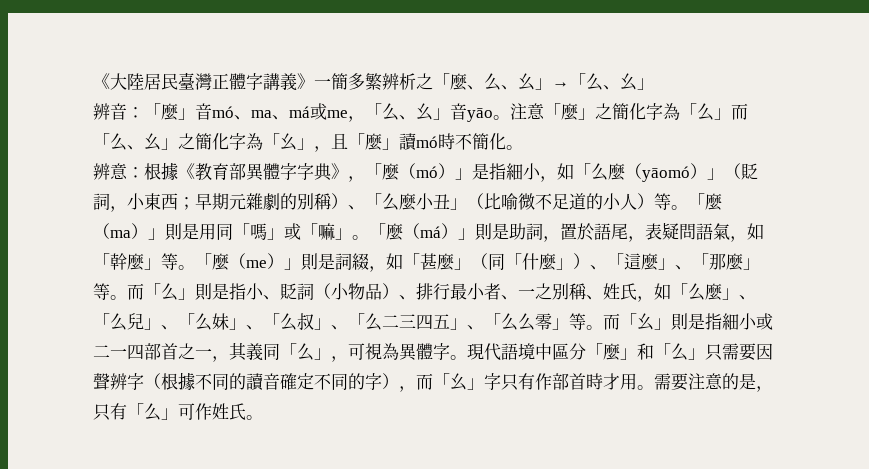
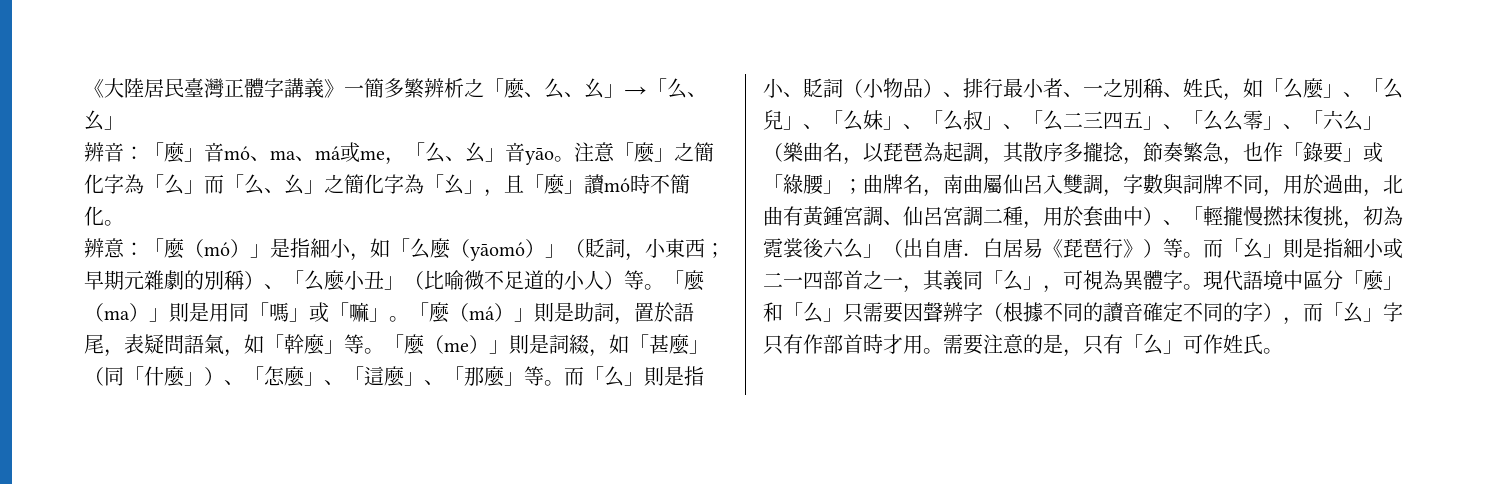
[144,162,365,182] 根據《教育部異體字字典》， -> (144, 249) none
(624, 260) none -> [264,366,364,387] 怎麼」、「
(569, 324) none -> [1283,110,1383,131] [763,142,1383,165] [763,173,1403,197] [763,206,1403,229] [763,238,1163,259] 、「六么」（樂曲名，以琵琶為起調，其散序多攏捻，節奏繁急，也作「錄要」或「綠腰」；曲牌名，南曲屬仙呂入雙調，字數與詞牌不同，用於過曲，北曲有黃鍾宮調、仙呂宮調二種，用於套曲中）、「輕攏慢撚抹復挑，初為霓裳後六么」（出自唐．白居易《琵琶行》）

